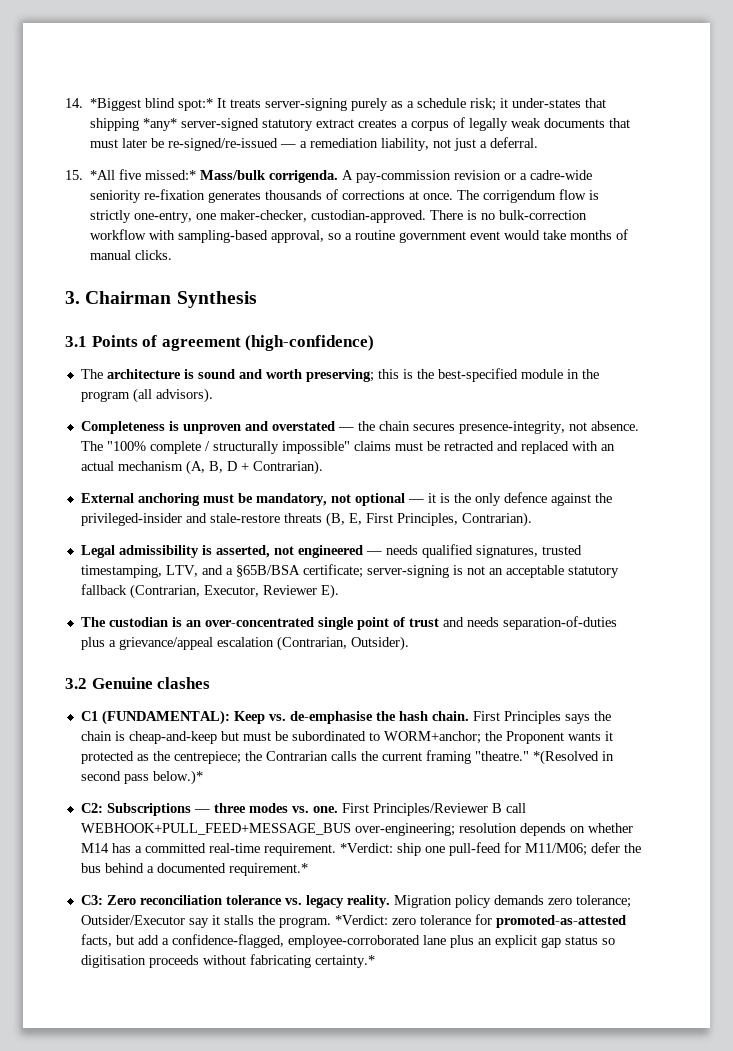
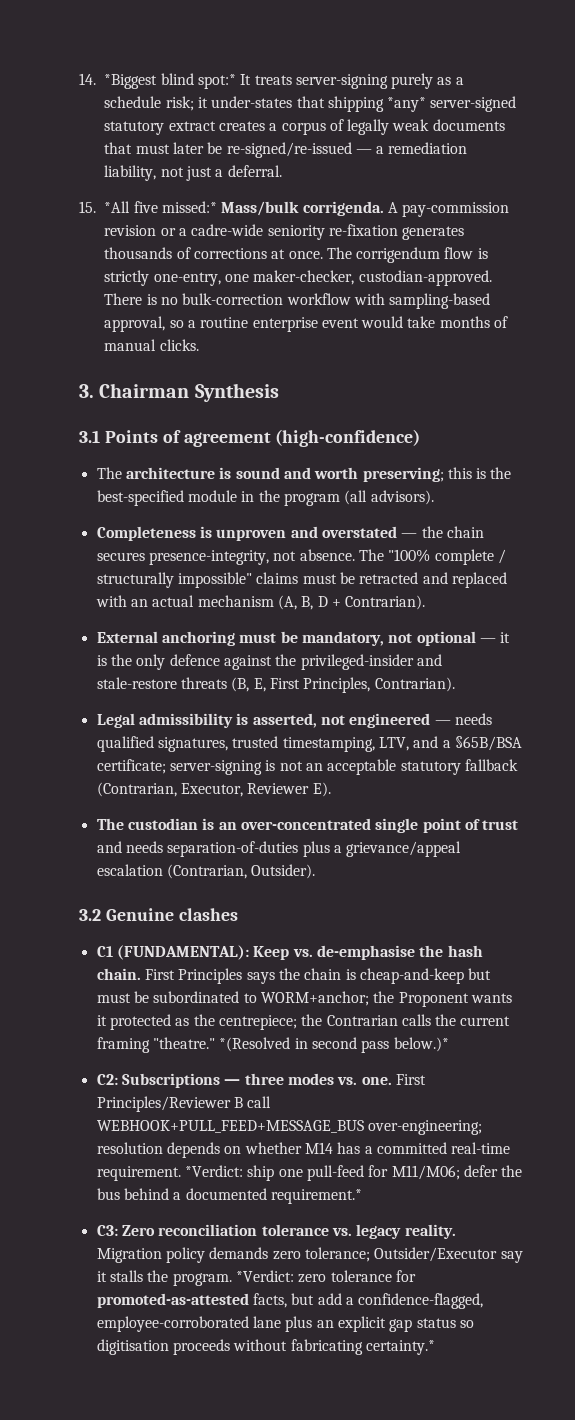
[399,231,467,243] government -> [252,317,318,332] enterprise

